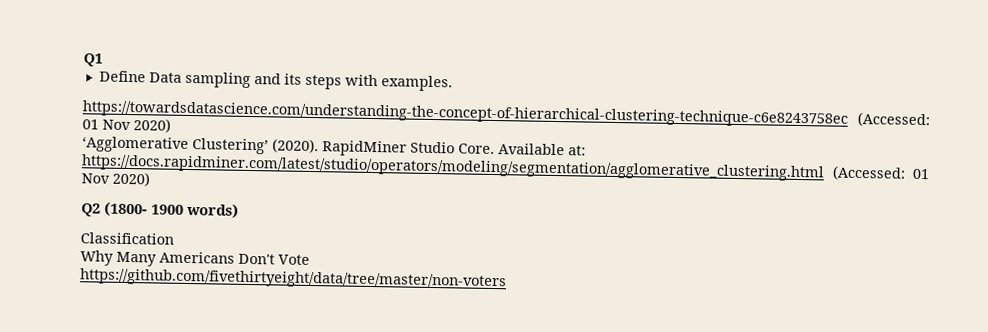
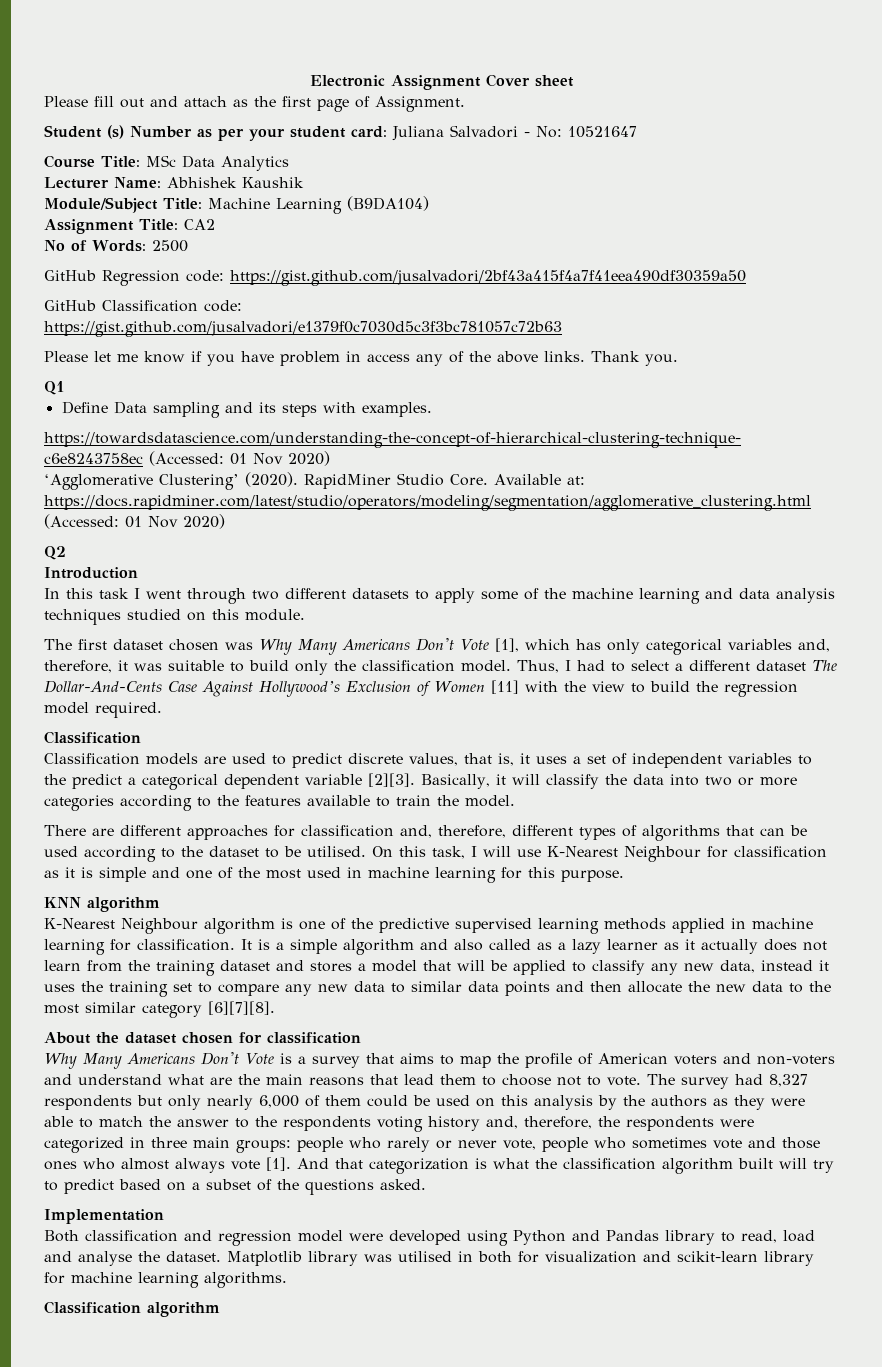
(83, 60) none -> [309,74,574,90] [44,96,465,112] [44,125,637,141] [44,155,289,171] [44,177,304,189] [44,196,429,214] [44,219,215,234] [44,240,188,252] [44,270,746,286] [44,300,242,312] [44,321,562,337] [44,351,678,366] Electronic Assignment Cover sheet // Please fill out and attach as the first page of Assignment. // Student (s) Number as per your student card: Juliana Salvadori - No: 10521647 // Course Title: MSc Data Analytics // Lecturer Name: Abhishek Kaushik // Module/Subject Title: Machine Learning (B9DA104) // Assignment Title: CA2 // No of Words: 2500 // GitHub Regression code: https://gist.github.com/jusalvadori/2bf43a415f4a7f41eea490df30359a50 // GitHub Classification code: // https://gist.github.com/jusalvadori/e1379f0c7030d5c3f3bc781057c72b63 // Please let me know if you have problem in access any of the above links. Thank you. //
[104,201,239,219] [80,232,174,245] [80,250,310,267] [80,268,507,291] (1800- 1900 words) // Classification // Why Many Americans Don't Vote // https://github.com/fivethirtyeight/data/tree/master/non-voters -> [44,567,138,579] [44,588,835,604] [44,609,305,625] [44,638,830,655] [44,660,837,675] [44,680,798,697] [44,702,162,718] [44,731,141,744] [44,753,812,768] [44,773,797,790] [44,795,515,811] [44,825,807,841] [44,846,827,862] [44,867,624,883] [44,897,160,912] [44,918,813,934] [44,939,827,955] [44,960,829,976] [44,981,831,997] [44,1001,275,1018] [44,1032,361,1044] [44,1052,835,1069] [44,1074,808,1089] [44,1095,805,1110] [44,1116,754,1132] [44,1137,820,1153] [44,1157,834,1174] [44,1179,426,1195] [44,1209,164,1224] [44,1230,815,1246] [44,1251,814,1266] [44,1272,287,1288] [44,1301,220,1317] // Introduction // In this task I went through two different datasets to apply some of the machine learning and data analysis techniques studied on this module. // The first dataset chosen was Why Many Americans Don't Vote [1], which has only categorical variables and, therefore, it was suitable to build only the classification model. Thus, I had to select a different dataset The Dollar-And-Cents Case Against Hollywood’s Exclusion of Women [11] with the view to build the regression model required. // Classification // Classification models are used to predict discrete values, that is, it uses a set of independent variables to the predict a categorical dependent variable [2][3]. Basically, it will classify the data into two or more categories according to the features available to train the model. // There are different approaches for classification and, therefore, different types of algorithms that can be used according to the dataset to be utilised. On this task, I will use K-Nearest Neighbour for classification as it is simple and one of the most used in machine learning for this purpose. // KNN algorithm // K-Nearest Neighbour algorithm is one of the predictive supervised learning methods applied in machine learning for classification. It is a simple algorithm and also called as a lazy learner as it actually does not learn from the training dataset and stores a model that will be applied to classify any new data, instead it uses the training set to compare any new data to similar data points and then allocate the new data to the most similar category [6][7][8]. // About the dataset chosen for classification // Why Many Americans Don't Vote is a survey that aims to map the profile of American voters and non-voters and understand what are the main reasons that lead them to choose not to vote. The survey had 8,327 respondents but only nearly 6,000 of them could be used on this analysis by the authors as they were able to match the answer to the respondents voting history and, therefore, the respondents were categorized in three main groups: people who rarely or never vote, people who sometimes vote and those ones who almost always vote [1]. And that categorization is what the classification algorithm built will try to predict based on a subset of the questions asked. // Implementation // Both classification and regression model were developed using Python and Pandas library to read, load and analyse the dataset. Matplotlib library was utilised in both for visualization and scikit-learn library for machine learning algorithms. // Classification algorithm

